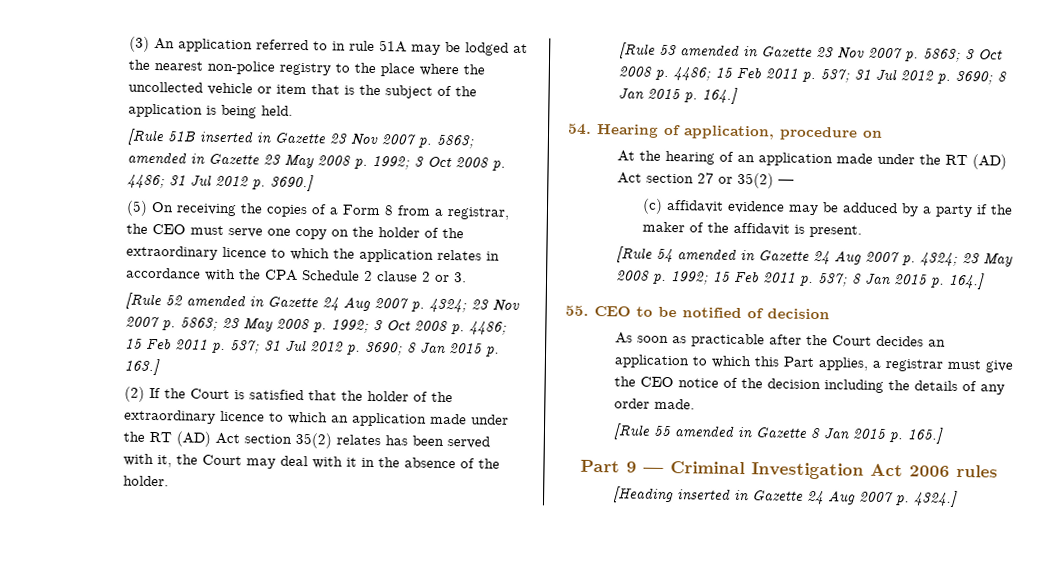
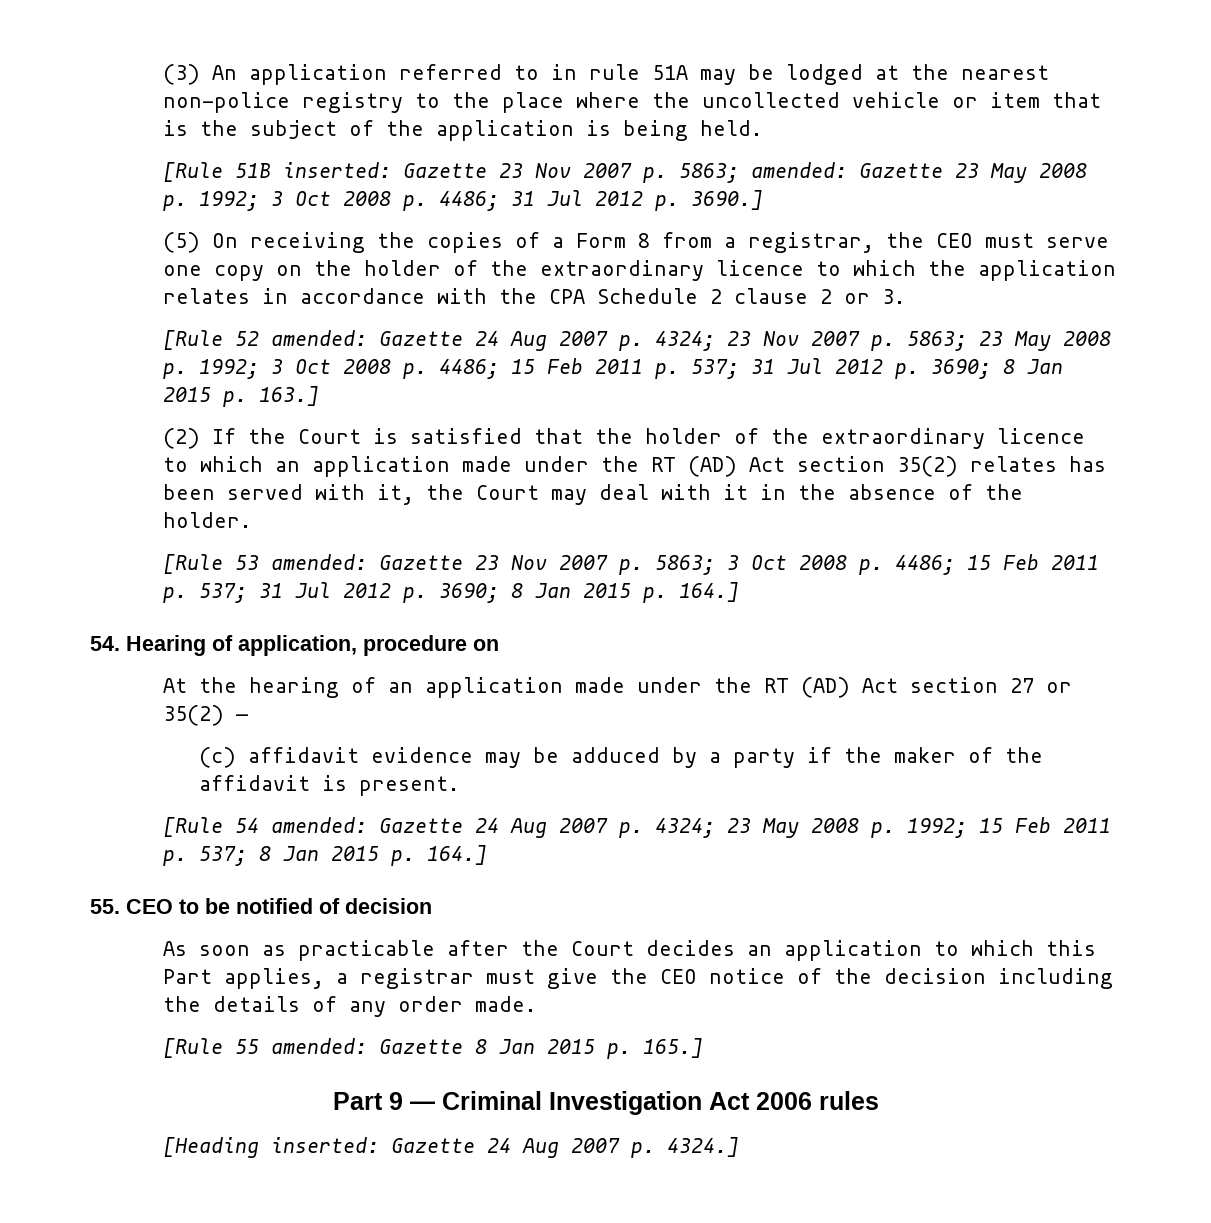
[199,130,475,149] [127,151,206,165] inserted in Gazette 23 Nov 2007 p. 5863; amended in -> [282,162,847,183] inserted: Gazette 23 Nov 2007 p. 5863; amended:
[186,294,265,308] amended in -> [270,330,367,346] amended:
[680,44,759,58] amended in -> [270,554,367,570] amended:
[677,248,756,262] amended in -> [270,817,367,833] amended:
[674,425,754,439] amended in -> [270,1038,367,1054] amended:
[677,488,750,502] inserted in -> [270,1137,379,1153] inserted:

